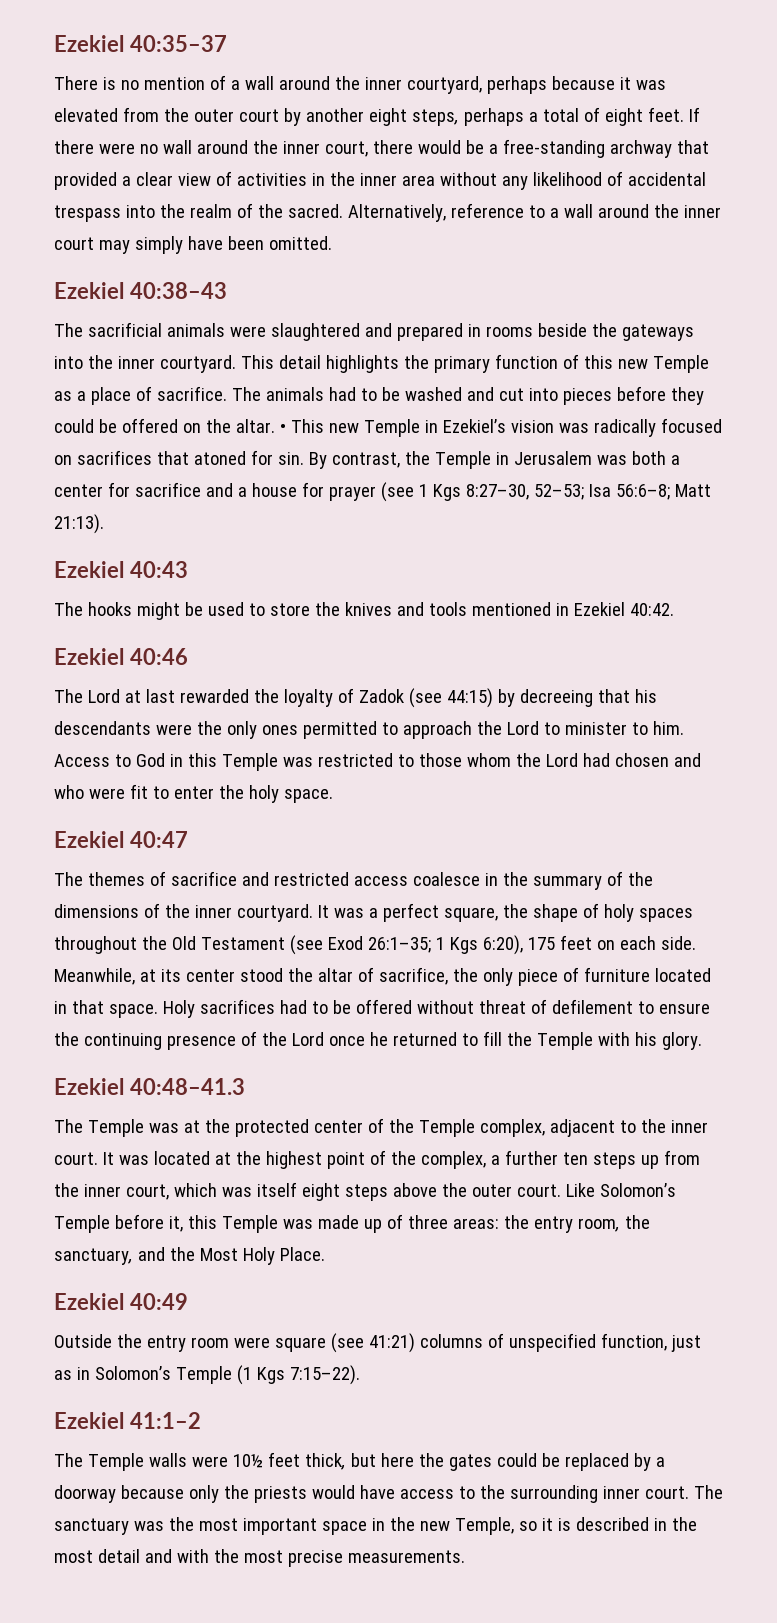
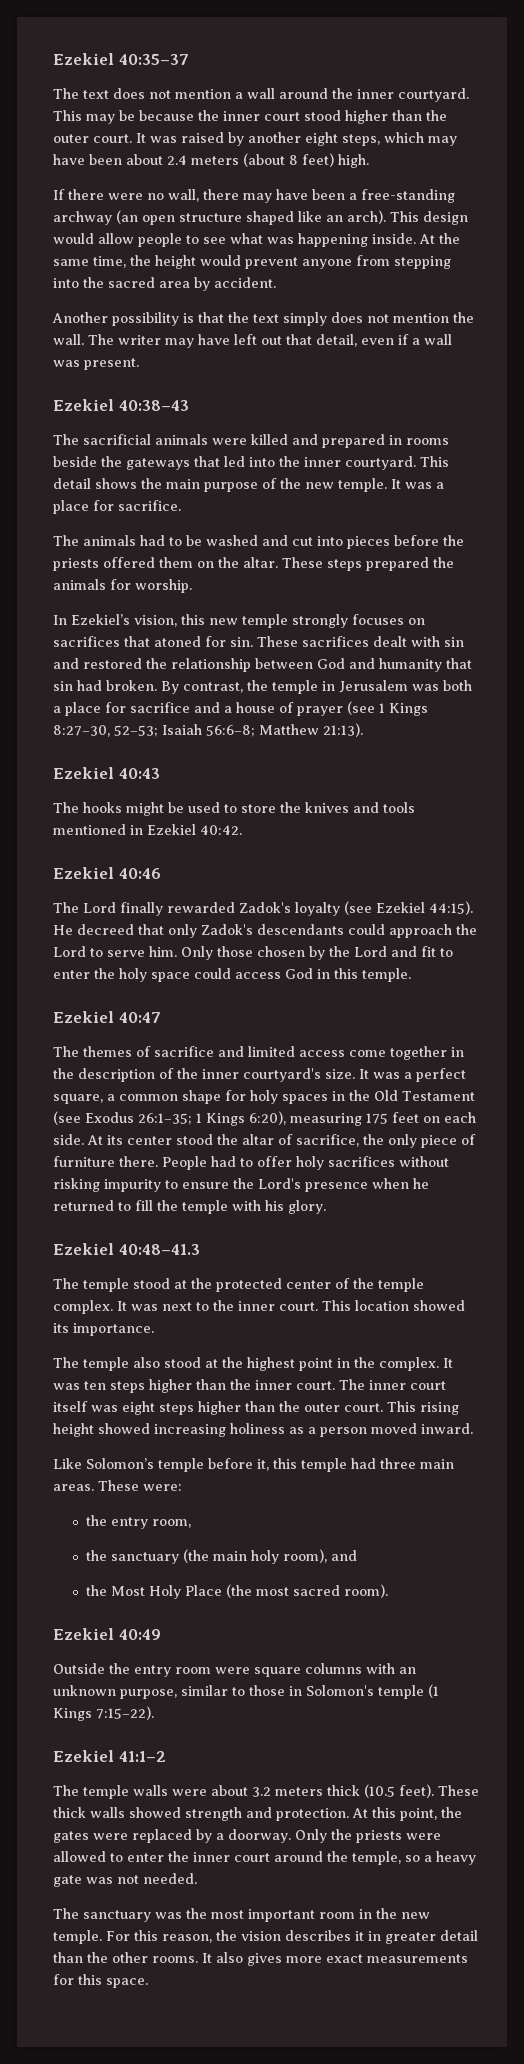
[54,75,666,94] [54,107,700,126] [54,139,709,158] [54,171,706,190] [54,203,721,222] [54,236,332,254] There is no mention of a wall around the inner courtyard, perhaps because it was elevated from the outer court by another eight steps, perhaps a total of eight feet. If there were no wall around the inner court, there would be a free-standing archway that provided a clear view of activities in the inner area without any likelihood of accidental trespass into the realm of the sacred. Alternatively, reference to a wall around the inner court may simply have been omitted. -> [53,88,469,102] [53,110,447,124] [53,132,457,146] [53,153,369,168] [53,189,455,203] [53,210,468,225] [53,233,460,247] [53,255,451,269] [53,277,276,291] [52,312,474,326] [53,334,452,348] [53,358,139,370] The text does not mention a wall around the inner courtyard. This may be because the inner court stood higher than the outer court. It was raised by another eight steps, which may have been about 2.4 meters (about 8 feet) high. // If there were no wall, there may have been a free-standing archway (an open structure shaped like an arch). This design would allow people to see what was happening inside. At the same time, the height would prevent anyone from stepping into the sacred area by accident. // Another possibility is that the text simply does not mention the wall. The writer may have left out that detail, even if a wall was present.
[270,323,360,341] slaughtered -> [251,434,288,445] killed
(694, 332) none -> [194,456,245,467] that led
[325,354,709,373] [54,386,152,405] highlights the primary function of this new Temple as a place of -> [95,478,444,492] [53,500,114,514] shows the main purpose of the new temple. It was a place for
(227, 393) none -> (181, 505) //
[670,387,704,405] [54,418,722,437] they could be offered on the altar. • This new Temple in Ezekiel’s vision was radically focused -> [443,535,464,546] [53,557,454,571] [53,579,192,593] [53,614,404,628] the priests offered them on the altar. These steps prepared the animals for worship. // In Ezekiel’s vision, this new temple strongly focuses
(304, 458) none -> [257,636,464,647] [53,658,472,672] [53,680,157,691] These sacrifices dealt with sin and restored the relationship between God and humanity that sin had broken.
[434,451,491,469] Temple -> [272,680,318,694] temple
[54,484,103,497] center -> [65,702,101,716] place
[301,482,324,497] for -> [279,702,294,713] of
[432,484,461,501] Kgs -> [389,703,428,716] Kings
[588,484,711,500] Isa 56:6–8; Matt -> [162,724,319,737] Isaiah 56:6–8; Matthew
[124,688,657,708] [54,721,684,739] [54,753,701,771] [54,785,125,799] at last rewarded the loyalty of Zadok (see 44:15) by decreeing that his descendants were the only ones permitted to approach the Lord to minister to him. Access to God in this Temple was restricted to those whom the Lord had chosen and who were -> [120,901,473,916] [53,924,477,938] [53,946,417,960] finally rewarded Zadok's loyalty (see Ezekiel 44:15). He decreed that only Zadok's descendants could approach the Lord to serve him. Only those chosen by the Lord and
[283,789,333,803] space. -> [151,968,411,982] space could access God in this temple.
[273,871,653,890] [54,904,139,918] restricted access coalesce in the summary of the dimensions -> [248,1046,464,1060] [53,1068,155,1082] limited access come together in the description
[236,904,313,922] courtyard. -> [243,1068,355,1082] courtyard's size.
[502,903,599,922] the shape of -> [107,1090,246,1104] a common shape for
[54,936,137,954] throughout -> [332,1091,345,1101] in
[327,936,363,950] Exod -> [85,1112,134,1123] Exodus
[449,935,523,955] Kgs 6:20), -> [206,1111,362,1126] Kings 6:20), measuring
[54,968,156,985] Meanwhile, at -> [87,1135,103,1145] At
[654,968,711,982] [54,999,710,1018] [54,1031,365,1050] located in that space. Holy sacrifices had to be offered without threat of defilement to ensure the continuing presence of the Lord once -> [119,1156,449,1170] [53,1178,409,1192] there. People had to offer holy sacrifices without risking impurity to ensure the Lord's presence when
[536,1032,593,1050] Temple -> [182,1200,228,1214] temple
[87,1119,179,1137] Temple was -> [83,1278,170,1292] temple stood
[418,1119,708,1137] [54,1150,700,1169] [54,1182,561,1201] Temple complex, adjacent to the inner court. It was located at the highest point of the complex, a further ten steps up from the inner court, which was itself eight steps above the outer court. -> [378,1278,424,1292] [53,1300,465,1314] [53,1323,154,1336] [53,1357,453,1371] [53,1379,446,1393] [53,1401,459,1415] [53,1423,473,1437] temple complex. It was next to the inner court. This location showed its importance. // The temple also stood at the highest point in the complex. It was ten steps higher than the inner court. The inner court itself was eight steps higher than the outer court. This rising height showed increasing holiness as a person moved inward. //
[54,1215,110,1233] Temple -> [158,1458,204,1472] temple
[221,1214,650,1233] [54,1247,165,1265] Temple was made up of three areas: the entry room, the sanctuary, and -> [301,1458,454,1472] [53,1480,182,1491] [85,1515,191,1529] [85,1549,357,1564] temple had three main areas. These were: // the entry room, // the sanctuary (the main holy room), and //
[279,1247,325,1261] Place. -> [184,1584,388,1598] Place (the most sacred room).
[330,1333,701,1353] [54,1365,285,1385] (see 41:21) columns of unspecified function, just as in Solomon’s Temple (1 Kgs -> [305,1663,416,1674] [53,1684,439,1699] [53,1708,92,1721] columns with an unknown purpose, similar to those in Solomon's temple (1 Kings
[87,1453,144,1471] Temple -> [83,1785,129,1799] temple
[232,1452,665,1471] [54,1485,689,1503] 10½ feet thick, but here the gates could be replaced by a doorway because only the priests would have access to the surrounding inner court. -> [211,1784,479,1798] [53,1807,462,1821] [53,1829,441,1843] [53,1851,476,1865] [53,1873,197,1887] about 3.2 meters thick (10.5 feet). These thick walls showed strength and protection. At this point, the gates were replaced by a doorway. Only the priests were allowed to enter the inner court around the temple, so a heavy gate was not needed. //
[321,1521,367,1535] space -> [319,1912,355,1919] room
[454,1517,697,1535] [54,1549,465,1567] Temple, so it is described in the most detail and with the most precise measurements. -> [53,1930,478,1944] [53,1952,468,1966] [53,1974,148,1988] temple. For this reason, the vision describes it in greater detail than the other rooms. It also gives more exact measurements for this space.

